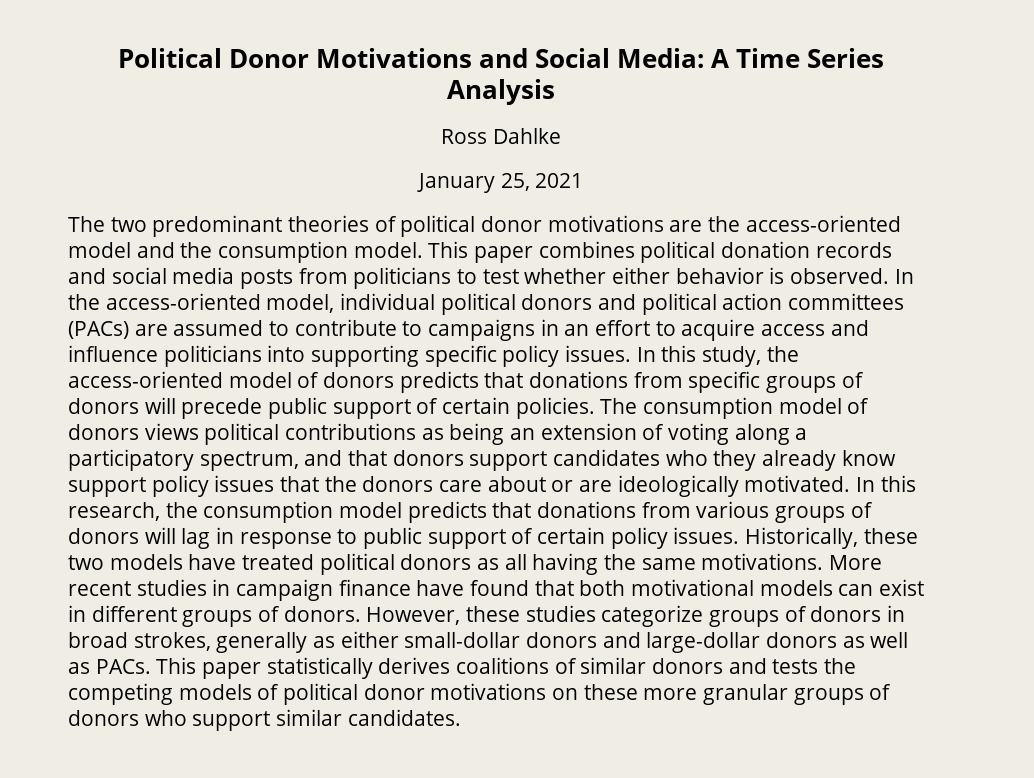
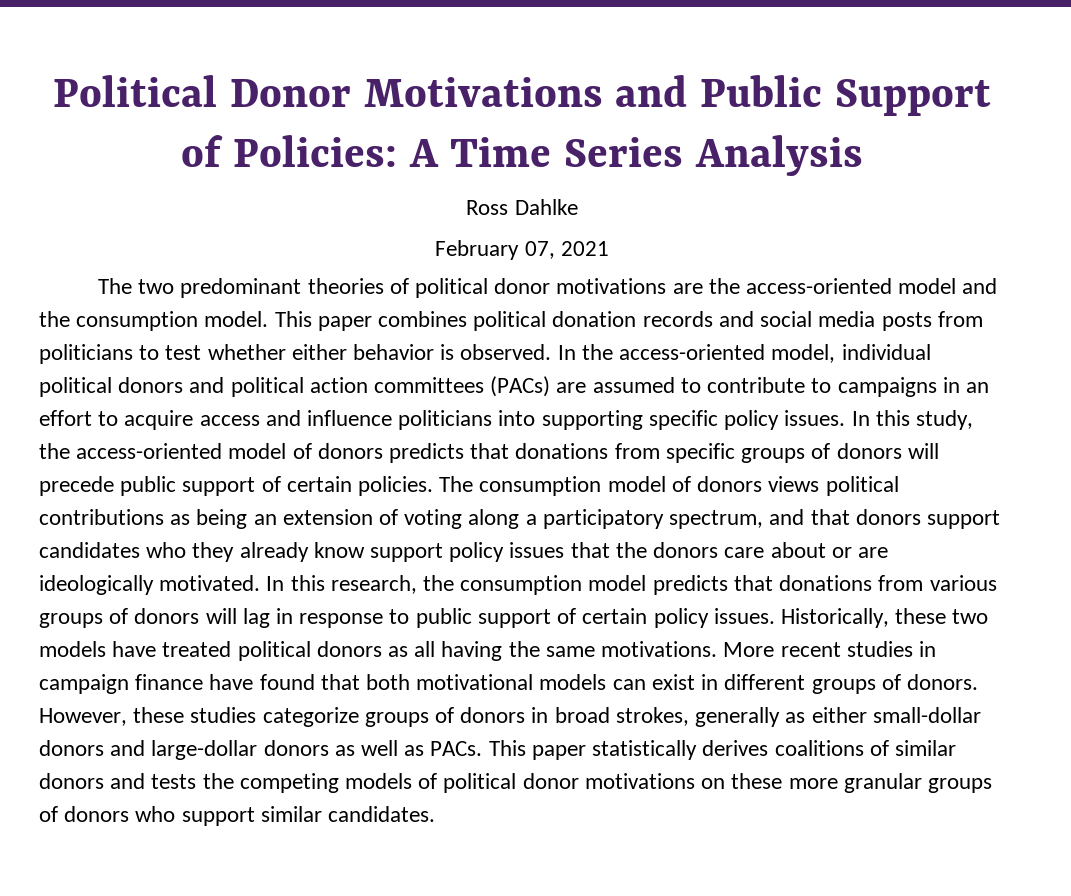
[535,48,704,68] Social Media: -> [700,75,992,116] [180,135,397,167] Public Support of Policies:
[416,173,530,193] January 25, -> [435,240,555,260] February 07,

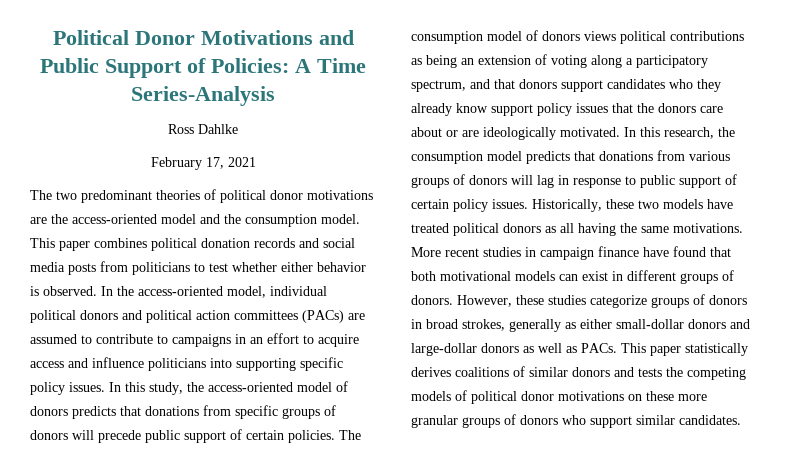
[564,135,864,176] Series Analysis -> [131,86,275,106] Series-Analysis
[524,241,555,259] 07, -> [205,157,224,169] 17,

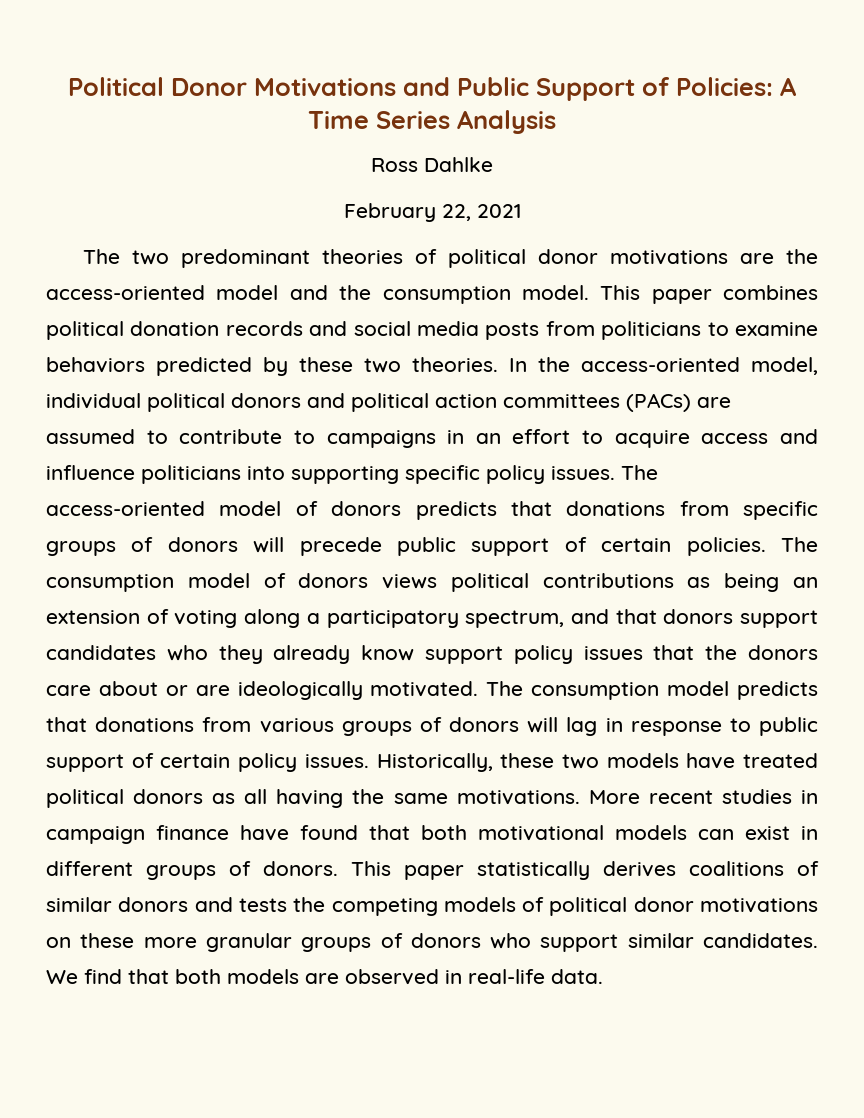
[131,86,275,106] Series-Analysis -> [376,110,556,134] Series Analysis
[205,157,224,169] 17, -> [441,204,471,221] 22,
[209,262,366,272] [30,286,97,296] test whether either behavior is observed. -> [734,322,818,336] [46,357,498,376] examine behaviors predicted by these two theories.
[109,382,204,395] In this study, the -> [621,465,658,480] The
[624,127,735,139] In this research, the -> [486,681,524,696] The
[457,294,747,308] [411,319,750,332] [411,343,617,356] However, these studies categorize groups of donors in broad strokes, generally as either small-dollar donors and large-dollar donors as well as PACs. -> (338, 868) none
(741, 420) none -> [46,969,603,985] We find that both models are observed in real-life data.

